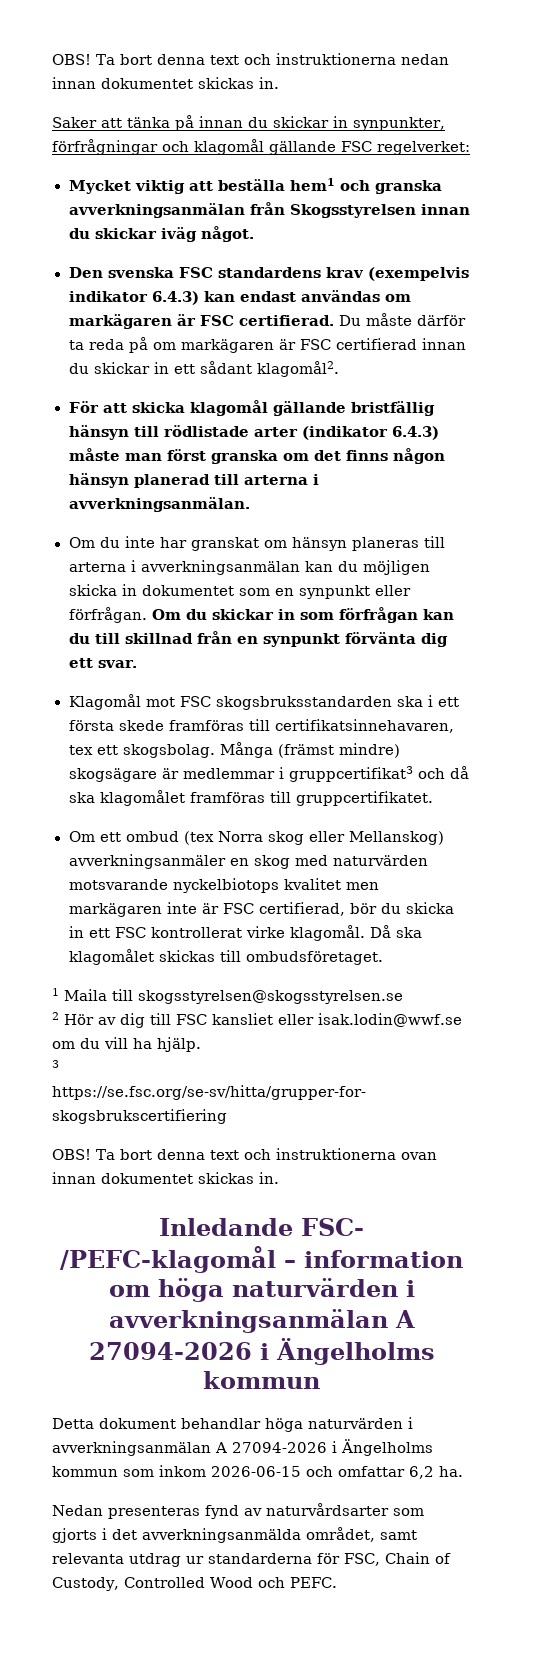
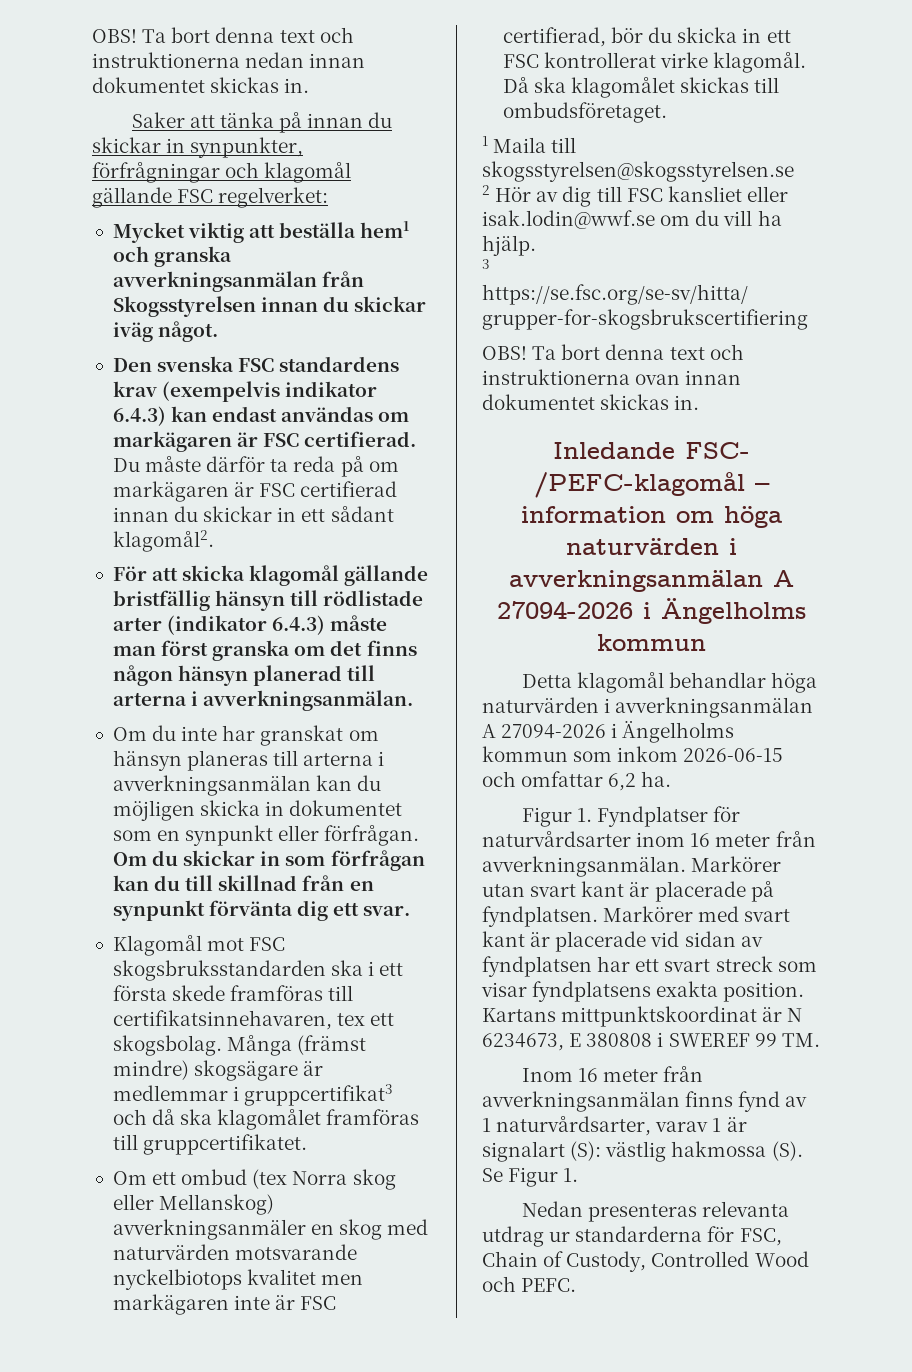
[99,1418,176,1429] dokument -> [576,672,664,693] klagomål
[52,1503,424,1519] [52,1527,417,1543] Nedan presenteras fynd av naturvårdsarter som gjorts i det avverkningsanmälda området, samt -> [521,806,741,827] [482,831,816,847] [482,856,782,877] [482,881,774,902] [482,906,791,927] [482,931,763,952] [482,956,817,977] [481,981,805,1002] [482,1006,803,1027] [482,1032,820,1051] [521,1066,704,1082] [482,1091,808,1112] [482,1116,747,1136] [482,1141,803,1162] [482,1167,579,1187] [521,1201,697,1222] Figur 1. Fyndplatser för naturvårdsarter inom 16 meter från avverkningsanmälan. Markörer utan svart kant är placerade på fyndplatsen. Markörer med svart kant är placerade vid sidan av fyndplatsen har ett svart streck som visar fyndplatsens exakta position. Kartans mittpunktskoordinat är N 6234673, E 380808 i SWEREF 99 TM. // Inom 16 meter från avverkningsanmälan finns fynd av 1 naturvårdsarter, varav 1 är signalart (S): västlig hakmossa (S). Se Figur 1. // Nedan presenteras

